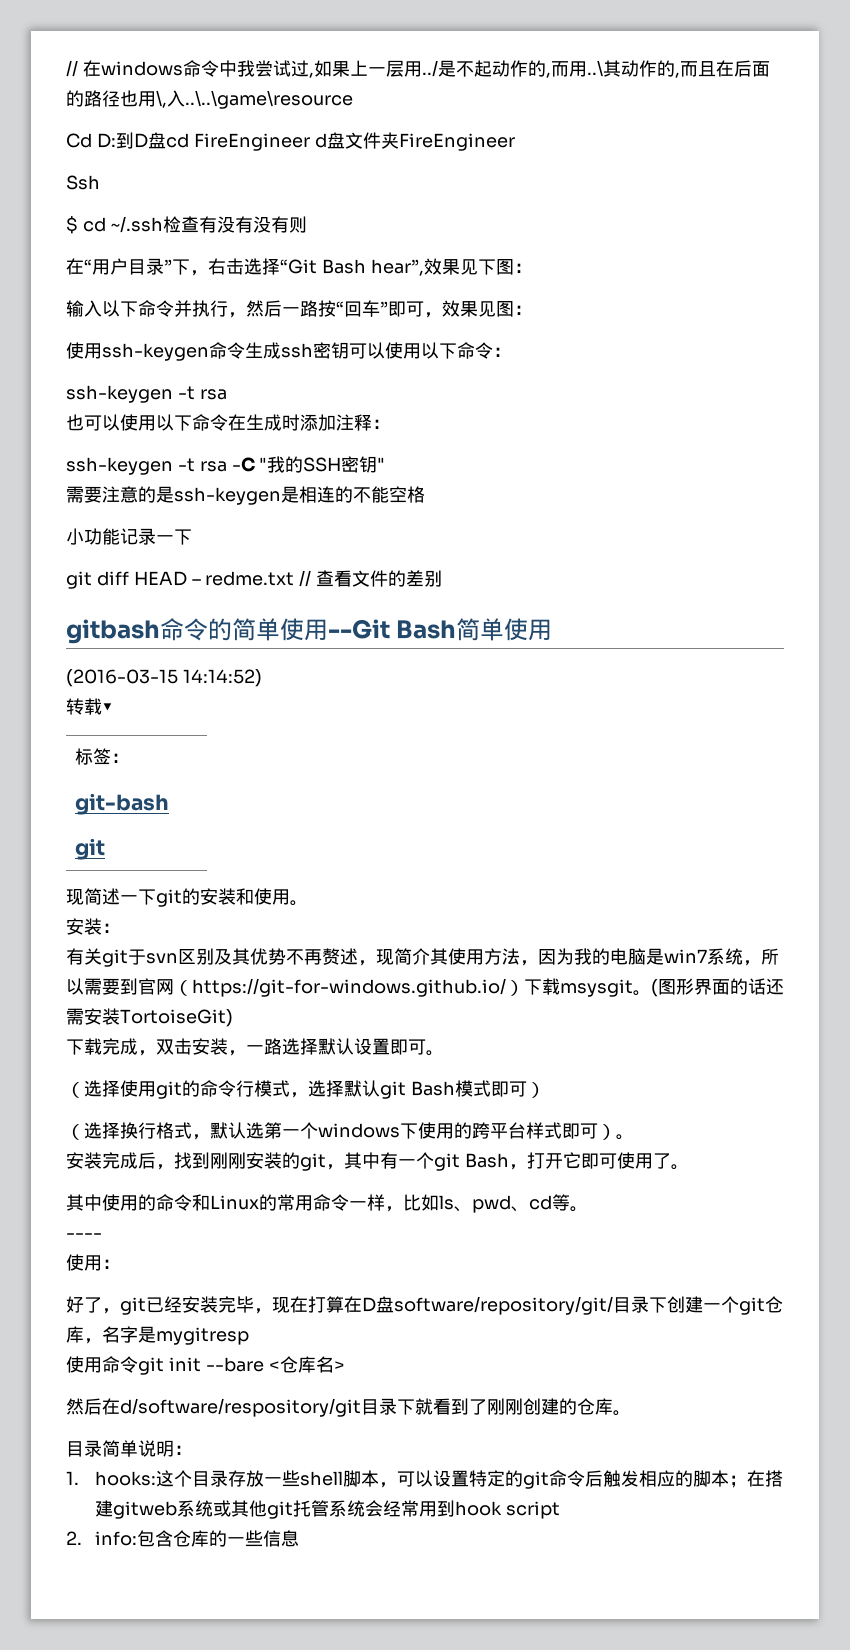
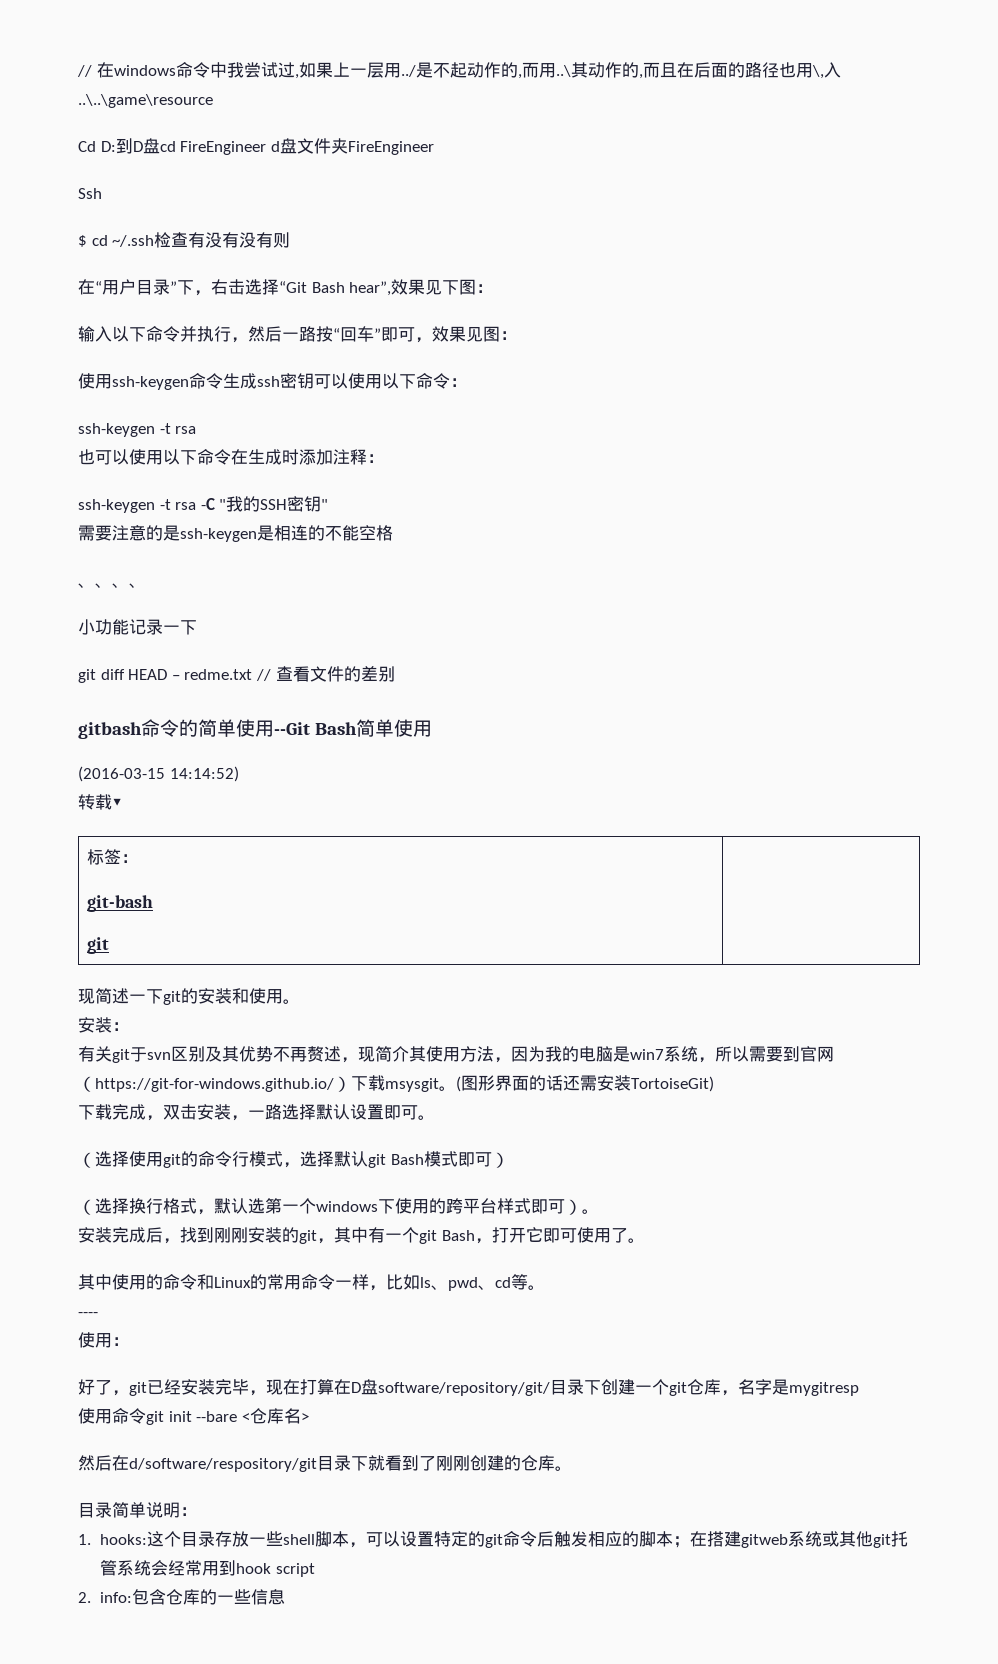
(425, 494) none -> [78,583,146,588] // 、、、、

